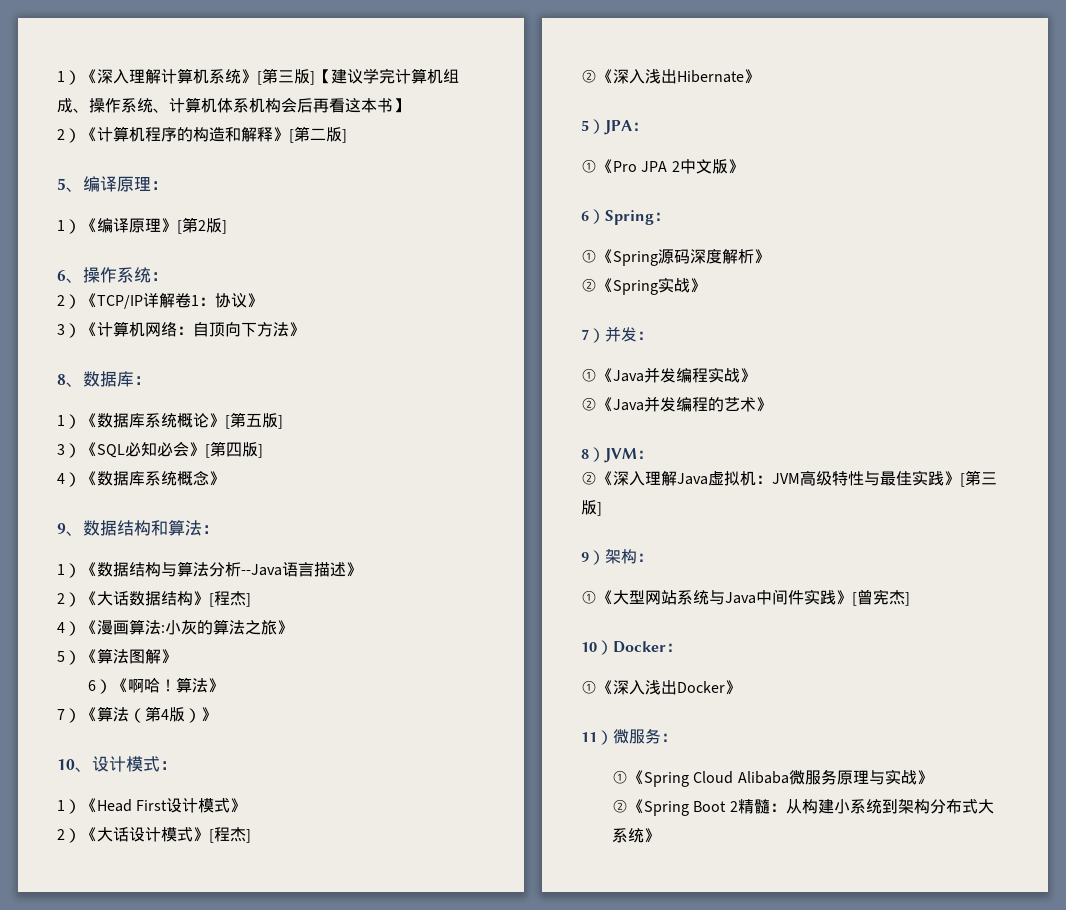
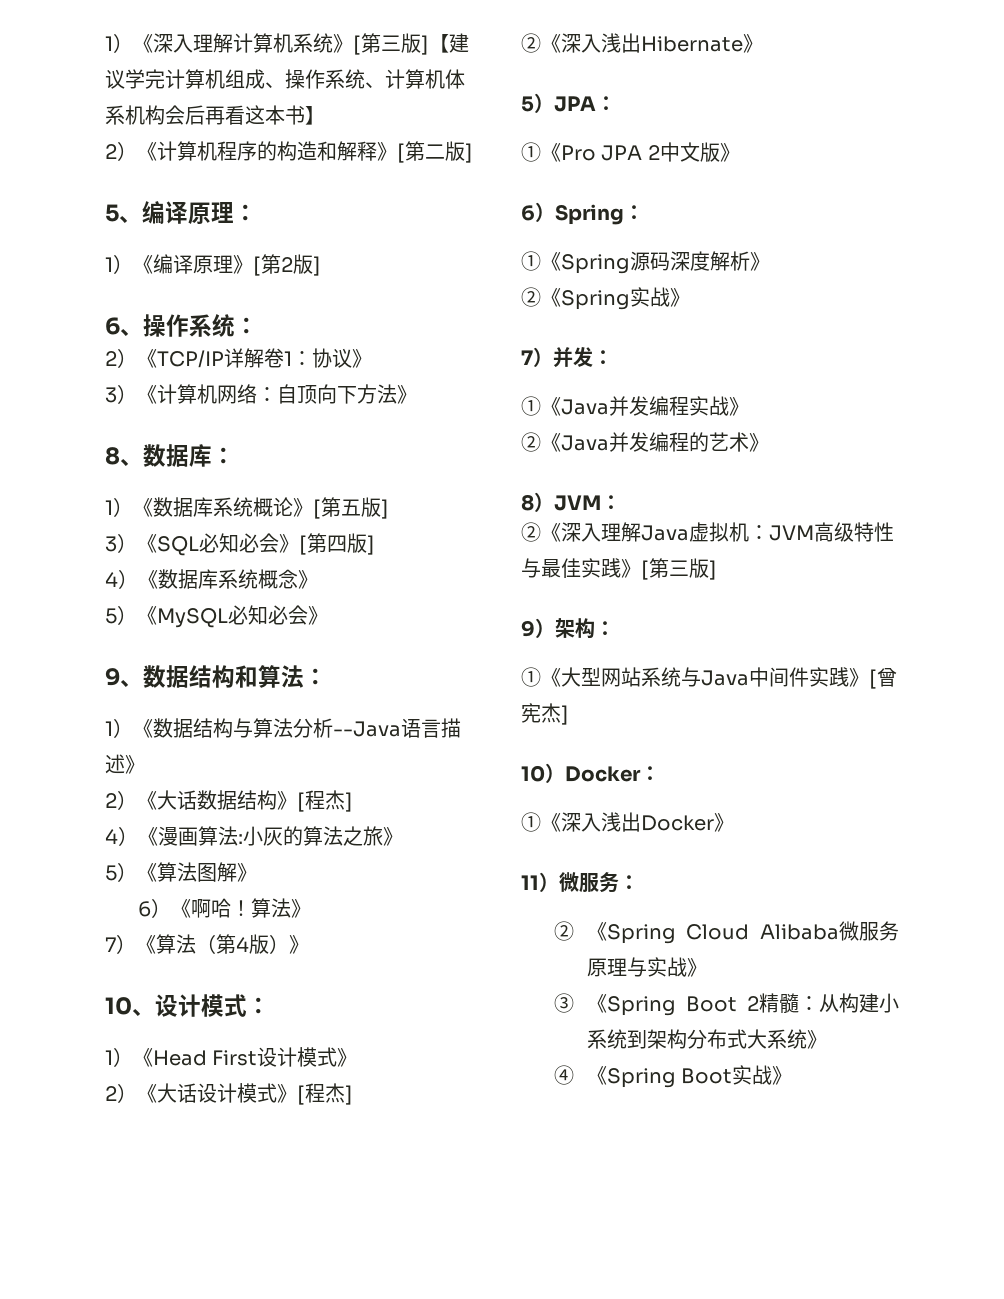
(225, 478) none -> [105,605,328,628] // 5）《MySQL必知必会》
[612,770,629,784] ① -> [553,921,574,941] ②
[612,799,629,813] ② -> [553,993,574,1013] ③
(661, 835) none -> [553,1065,793,1088] // ④《Spring Boot实战》

